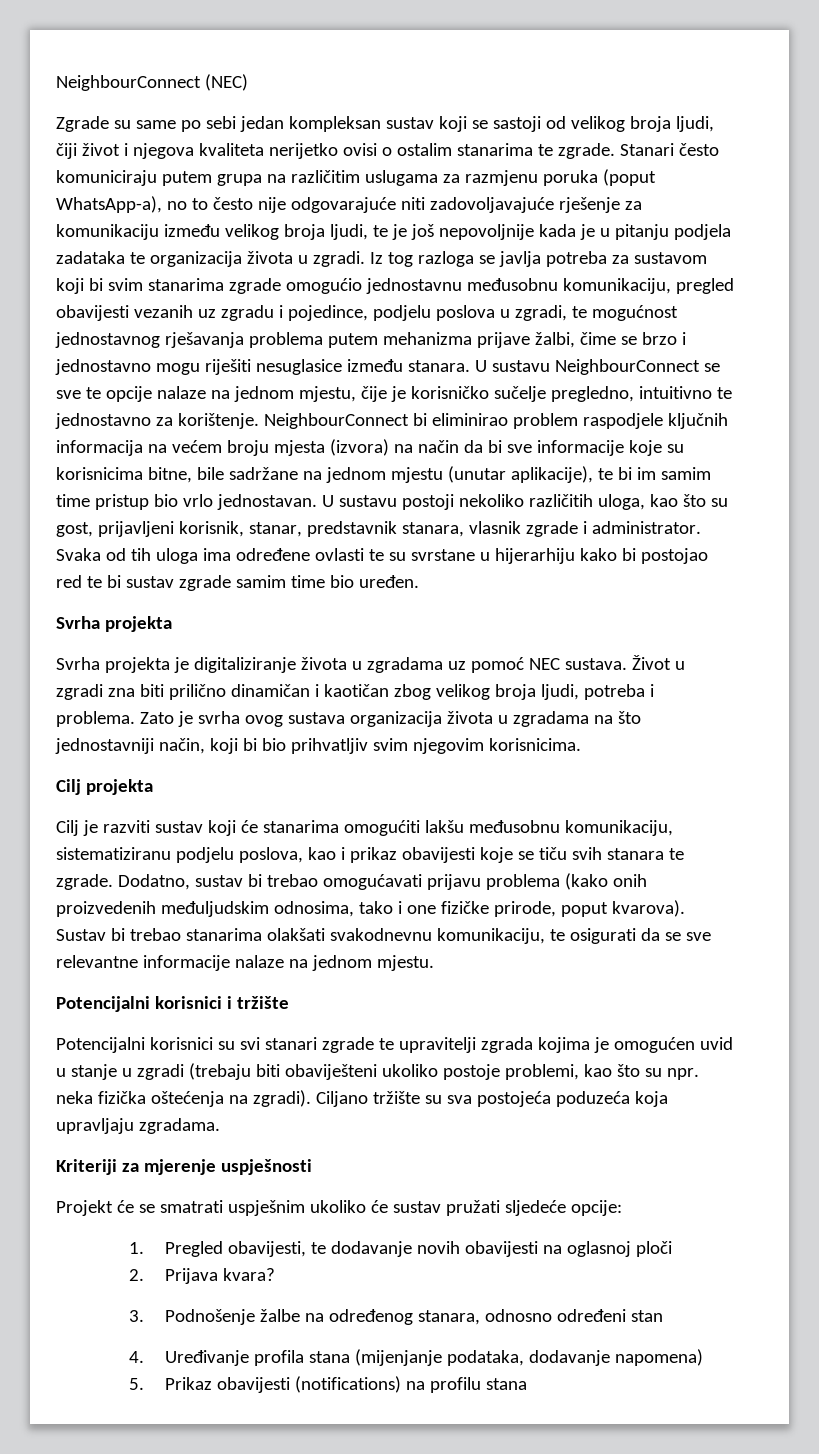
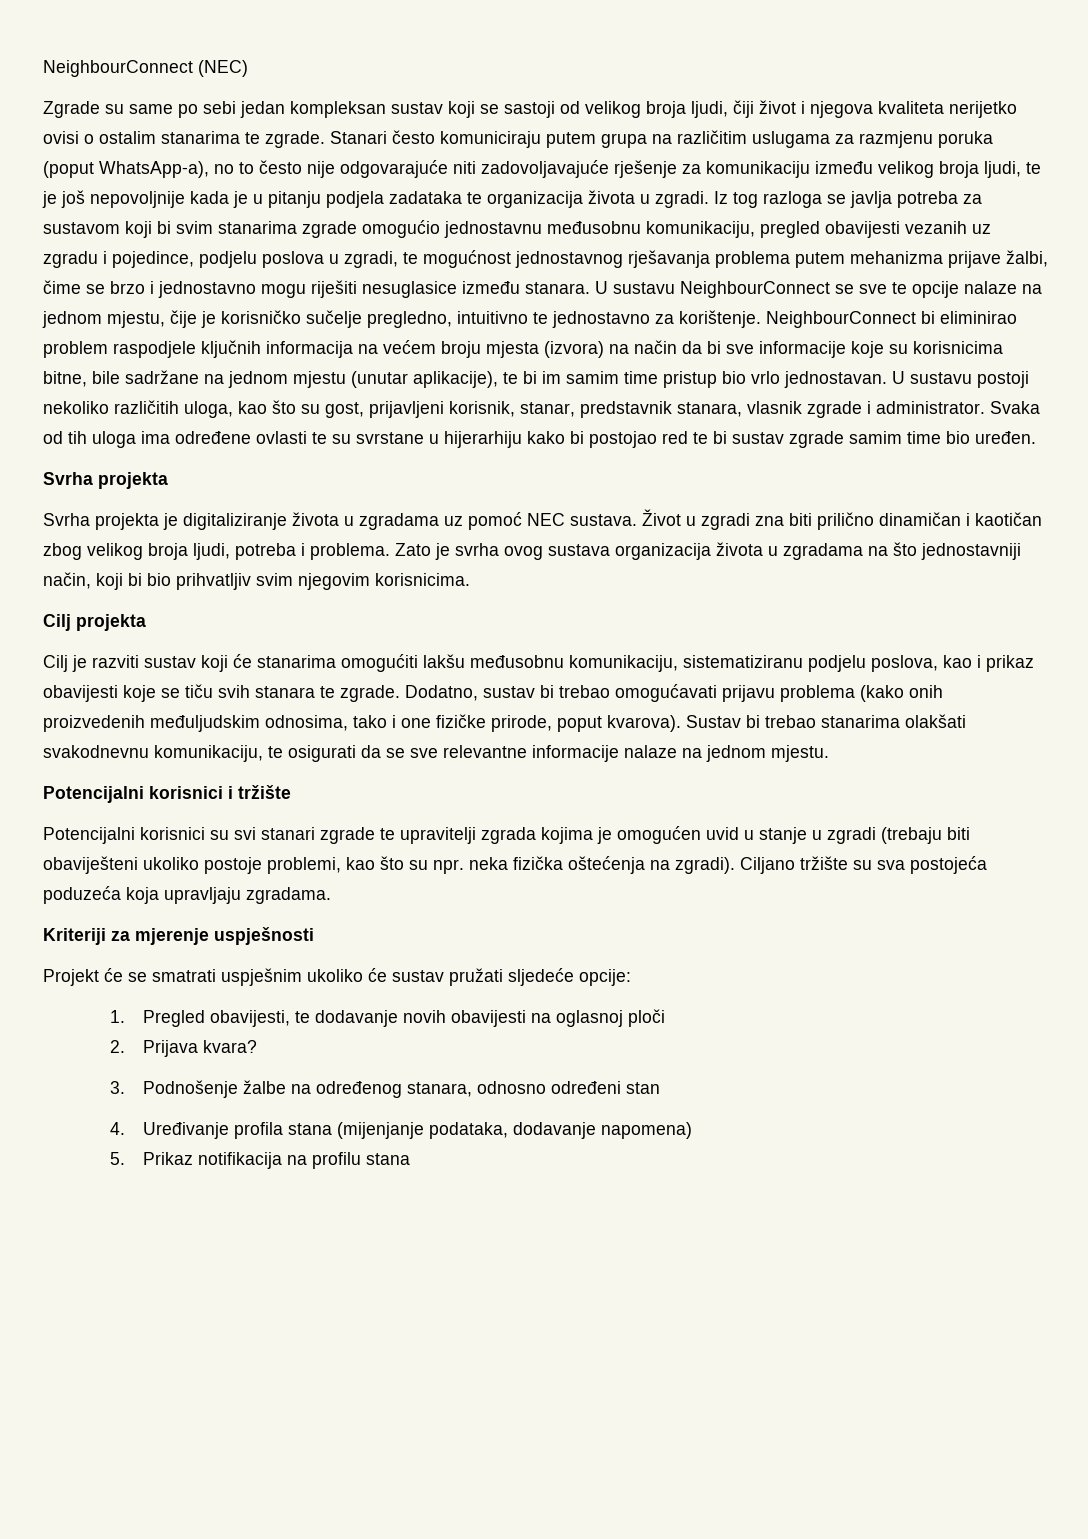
[217,1376,402,1393] obavijesti (notifications) -> [198,1152,283,1169] notifikacija

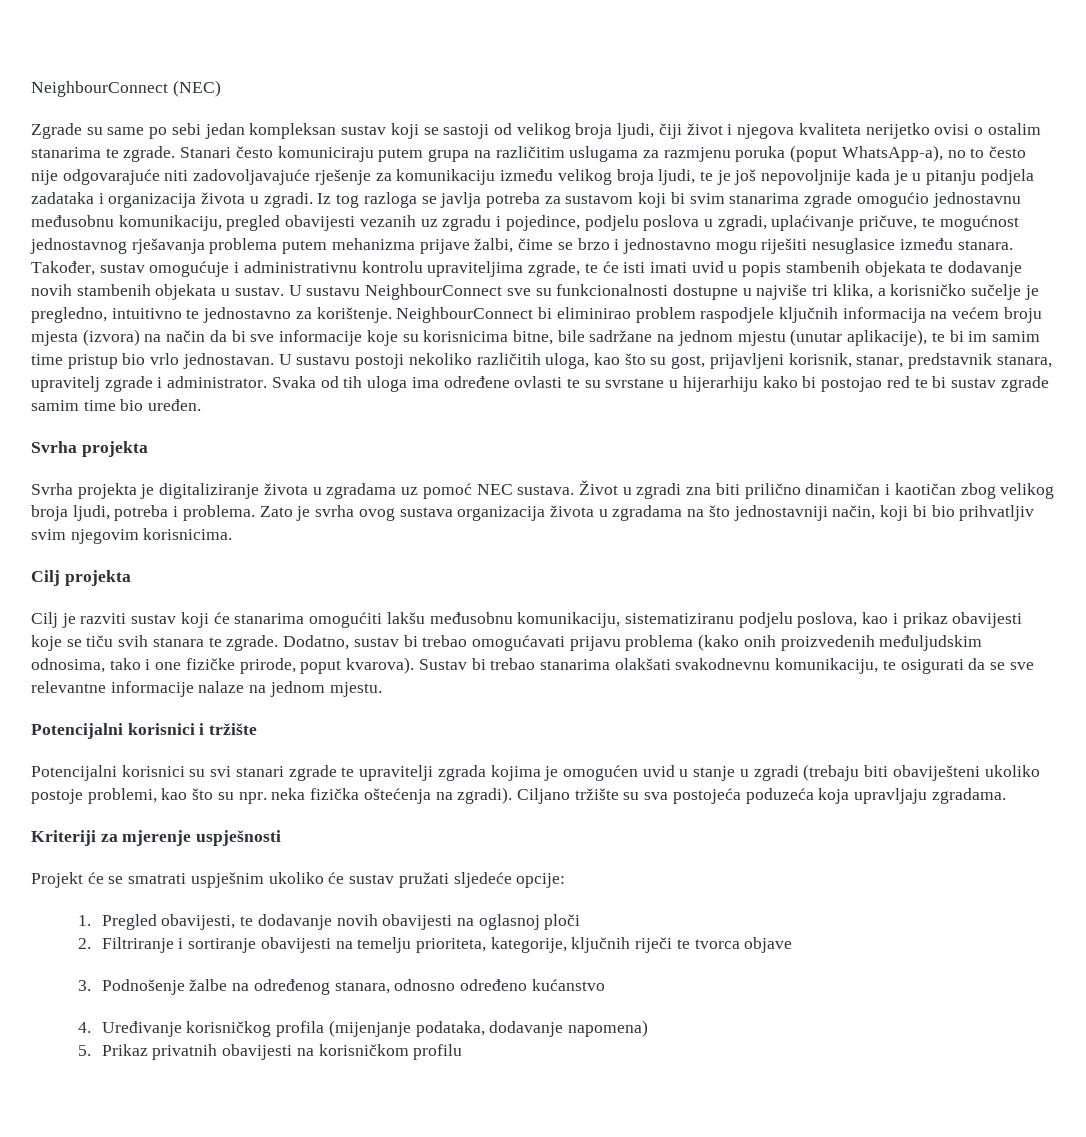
[467,192,482,204] te -> [98,193,104,204] i
(398, 259) none -> [771,215,918,231] uplaćivanje pričuve,
[595,281,1042,298] [42,310,216,328] U sustavu NeighbourConnect se sve te opcije nalaze na jednom mjestu, čije je -> [31,261,1023,277] [31,284,886,300] Također, sustav omogućuje i administrativnu kontrolu upraviteljima zgrade, te će isti imati uvid u popis stambenih objekata te dodavanje novih stambenih objekata u sustav. U sustavu NeighbourConnect sve su funkcionalnosti dostupne u najviše tri klika, a
(362, 319) none -> [1024,285,1039,300] je
[747,401,802,414] vlasnik -> [31,376,100,392] upravitelj
[143,1040,258,1057] Prijava kvara? -> [101,937,793,953] Filtriranje i sortiranje obavijesti na temelju prioriteta, kategorije, ključnih riječi te tvorca objave
[551,1081,661,1094] određeni stan -> [459,979,605,991] određeno kućanstvo
[234,1122,333,1139] profila stana -> [186,1021,325,1037] korisničkog profila
[198,1152,411,1169] notifikacija na profilu stana -> [152,1044,463,1060] privatnih obavijesti na korisničkom profilu

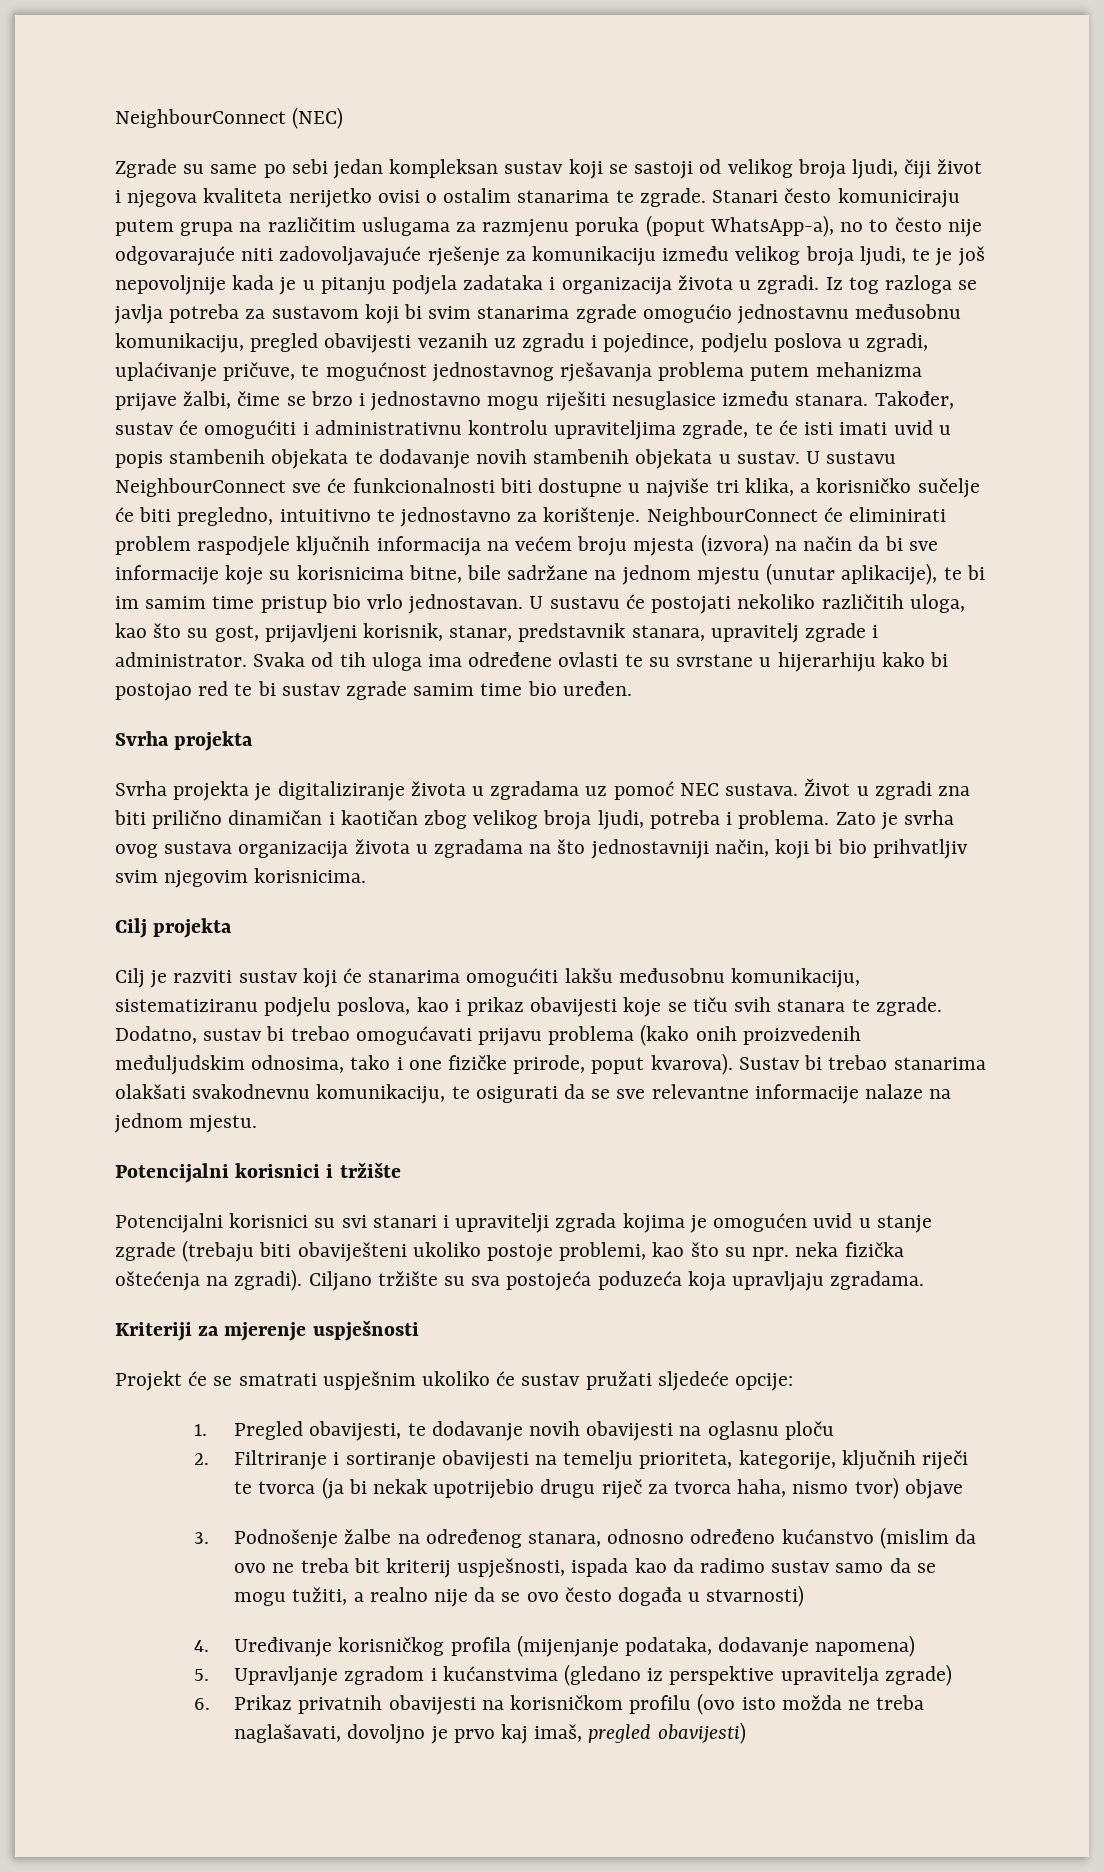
[149,261,230,277] omogućuje -> [179,420,297,439] će omogućiti
[535,284,669,296] su funkcionalnosti -> [327,478,532,493] će funkcionalnosti biti
[1024,285,1039,300] je -> [115,507,172,522] će biti
[538,307,631,319] bi eliminirao -> [823,507,947,522] će eliminirati
[355,354,405,369] postoji -> [625,594,732,614] će postojati
[288,765,355,781] zgrade te -> [443,1215,450,1228] i
[739,765,799,781] u zgradi -> [115,1242,176,1261] zgrade
[478,914,581,930] oglasnoj ploči -> [707,1421,834,1440] oglasnu ploču
(740, 944) none -> [321,1477,899,1499] (ja bi nekak upotrijebio drugu riječ za tvorca haha, nismo tvor)
(605, 985) none -> [879,1527,977,1549] [234,1558,936,1578] [234,1585,805,1607] (mislim da ovo ne treba bit kriterij uspješnosti, ispada kao da radimo sustav samo da se mogu tužiti, a realno nije da se ovo često događa u stvarnosti)
(92, 1050) none -> [234,1664,952,1686] [194,1698,211,1710] Upravljanje zgradom i kućanstvima (gledano iz perspektive upravitelja zgrade) // 6.
(463, 1052) none -> [697,1693,925,1715] [234,1722,746,1744] (ovo isto možda ne treba naglašavati, dovoljno je prvo kaj imaš, pregled obavijesti)

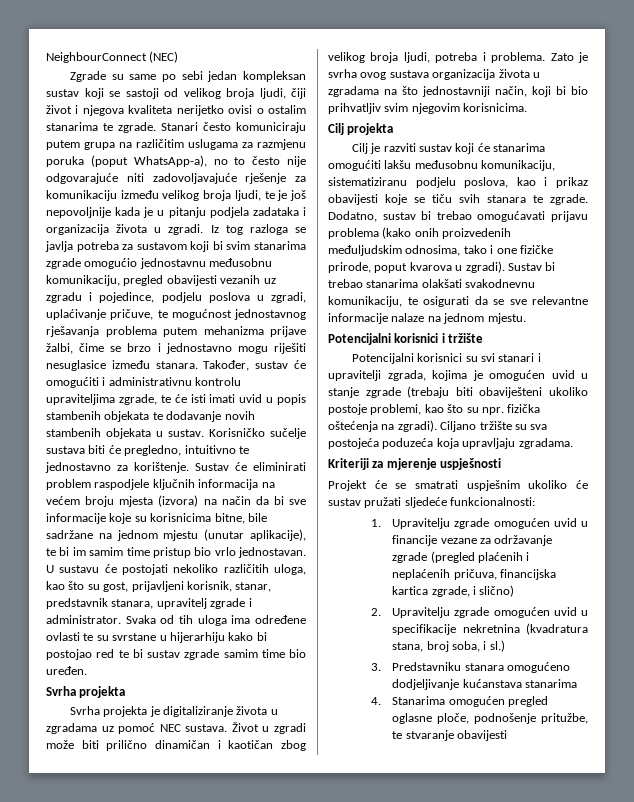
[806,451,897,464] [115,478,980,498] [115,507,172,522] U sustavu NeighbourConnect sve će funkcionalnosti biti dostupne u najviše tri klika, a korisničko sučelje će biti -> [209,428,306,439] [46,445,121,454] Korisničko sučelje sustava biti će
[646,507,818,526] NeighbourConnect -> [195,463,229,471] Sustav
[937,786,970,796] zna -> [46,740,74,749] može
[650,1053,733,1075] kvarova). -> [409,261,505,273] kvarova u zgradi).
[555,1213,617,1232] zgrada -> [387,370,426,381] zgrada,
[795,1242,839,1257] neka -> (504, 411) none
[735,1373,794,1391] opcije: -> [450,497,536,506] funkcionalnosti:
[234,1421,834,1441] [194,1450,969,1470] [234,1477,963,1499] [194,1527,977,1549] [234,1558,936,1578] [234,1585,805,1607] [194,1635,916,1657] [194,1664,952,1686] [194,1693,925,1715] [234,1722,746,1744] Pregled obavijesti, te dodavanje novih obavijesti na oglasnu ploču // 2. Filtriranje i sortiranje obavijesti na temelju prioriteta, kategorije, ključnih riječi te tvorca (ja bi nekak upotrijebio drugu riječ za tvorca haha, nismo tvor) objave // 3. Podnošenje žalbe na određenog stanara, odnosno određeno kućanstvo (mislim da ovo ne treba bit kriterij uspješnosti, ispada kao da radimo sustav samo da se mogu tužiti, a realno nije da se ovo često događa u stvarnosti) // 4. Uređivanje korisničkog profila (mijenjanje podataka, dodavanje napomena) // 5. Upravljanje zgradom i kućanstvima (gledano iz perspektive upravitelja zgrade) // 6. Prikaz privatnih obavijesti na korisničkom profilu (ovo isto možda ne treba naglašavati, dovoljno je prvo kaj imaš, pregled obavijesti) -> [392,518,588,529] [392,535,553,546] [392,551,530,563] [392,569,556,580] [392,585,515,597] [370,607,588,618] [392,623,588,635] [392,640,505,652] [370,662,570,673] [392,679,577,690] [370,696,548,707] [392,713,588,724] [392,730,507,741] Upravitelju zgrade omogućen uvid u financije vezane za održavanje zgrade (pregled plaćenih i neplaćenih pričuva, financijska kartica zgrade, i slično) // 2. Upravitelju zgrade omogućen uvid u specifikacije nekretnina (kvadratura stana, broj soba, i sl.) // 3. Predstavniku stanara omogućeno dodjeljivanje kućanstava stanarima // 4. Stanarima omogućen pregled oglasne ploče, podnošenje pritužbe, te stvaranje obavijesti

